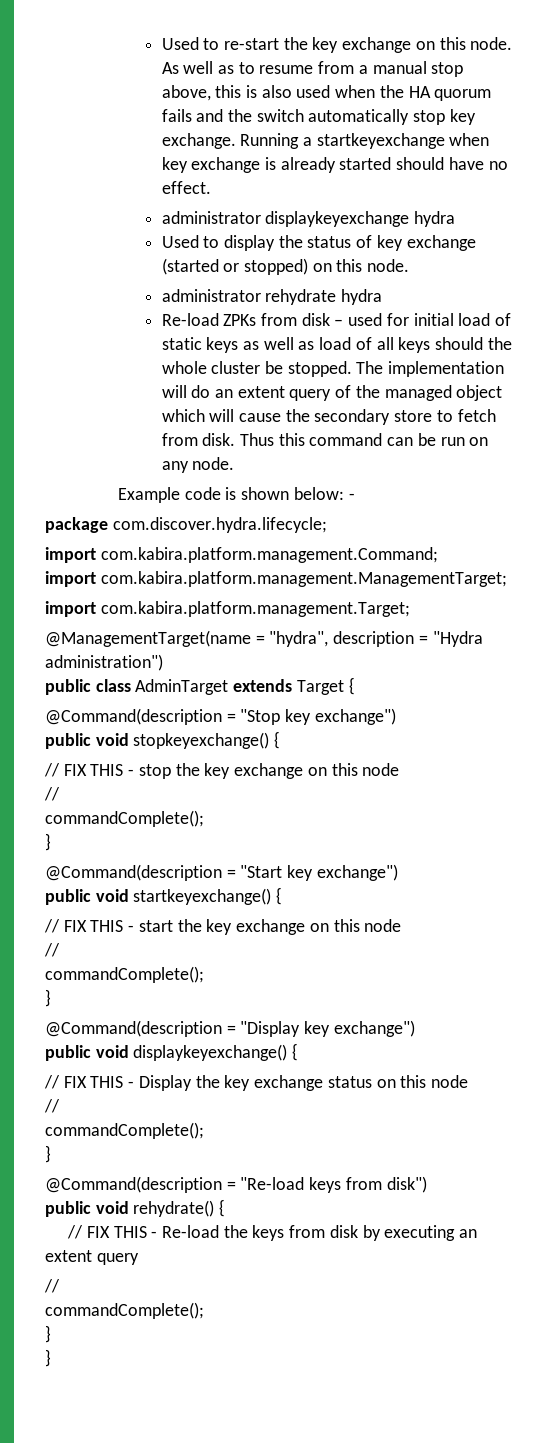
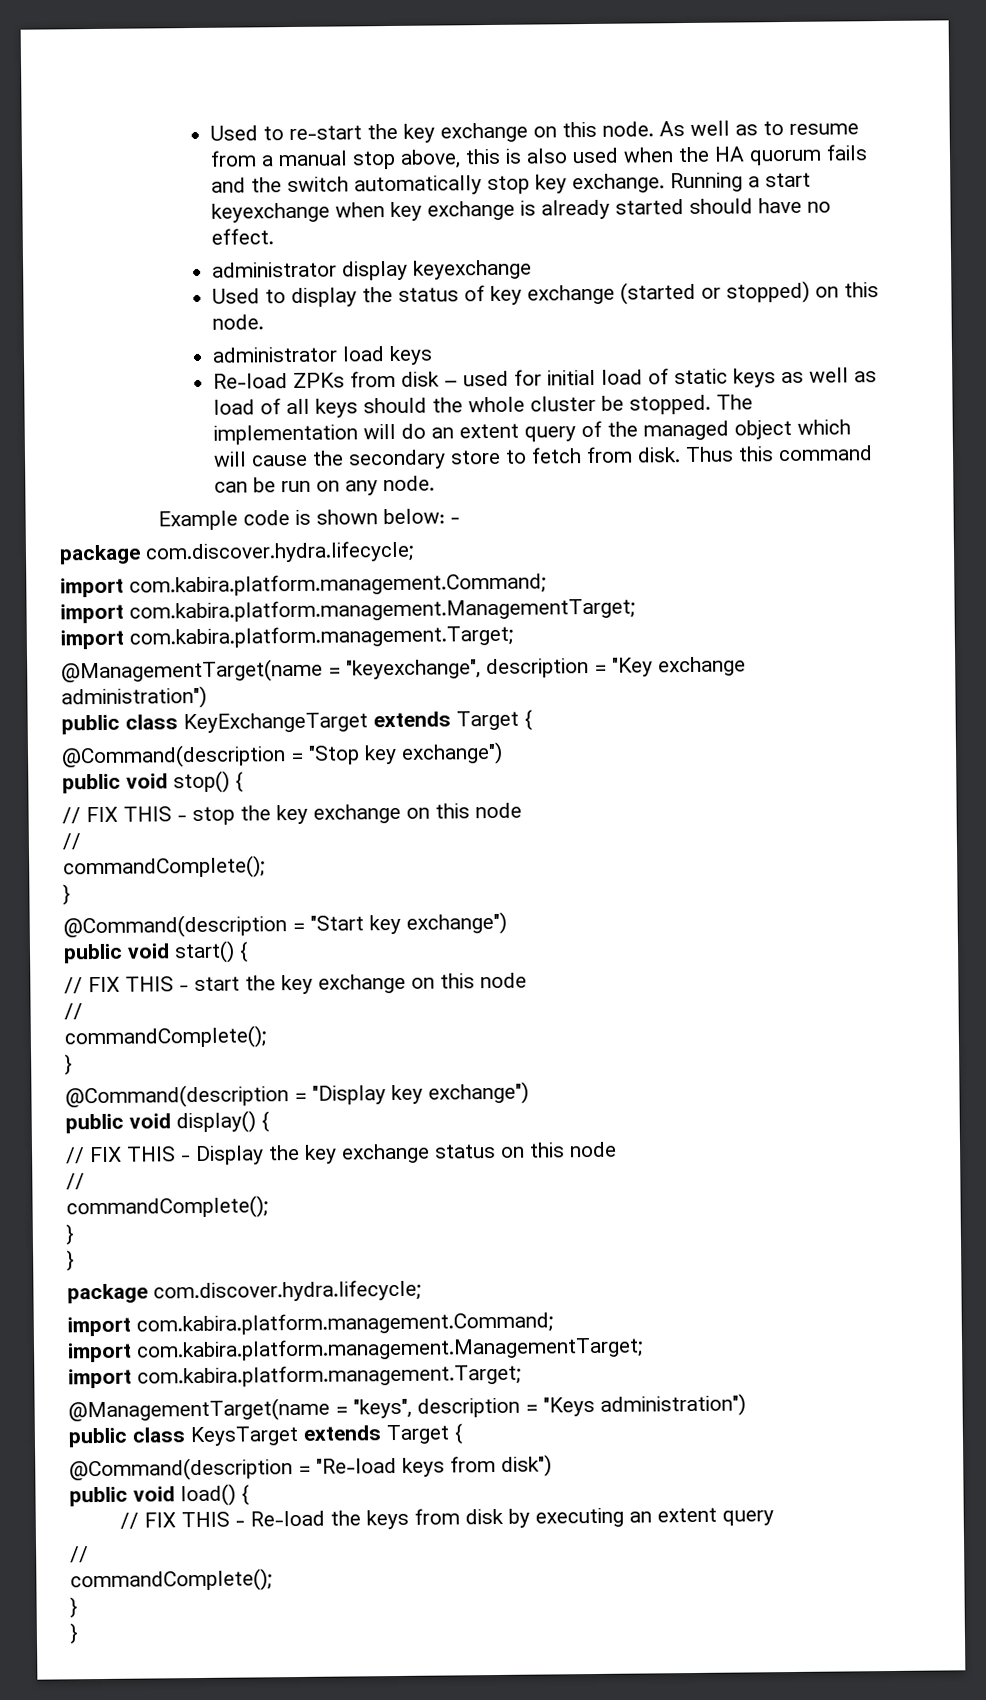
[316,133,445,149] startkeyexchange -> [764,172,811,188] [210,202,330,223] start keyexchange
[265,211,455,227] displaykeyexchange hydra -> [341,259,532,281] display keyexchange
[265,289,382,305] rehydrate hydra -> [341,345,433,366] load keys
[269,631,483,647] [45,654,163,671] [45,679,229,695] "hydra", description = "Hydra administration") // public class AdminTarget -> [346,656,746,680] [61,685,207,710] [61,712,368,735] "keyexchange", description = "Key exchange administration") // public class KeyExchangeTarget
[133,732,270,749] stopkeyexchange() -> [173,770,230,794] stop()
[133,888,272,905] startkeyexchange() -> [174,940,235,964] start()
[133,1044,288,1061] displaykeyexchange() -> [176,1110,256,1134] display()
(51, 1154) none -> [66,1250,75,1272] [67,1279,421,1304] [67,1311,553,1337] [67,1336,643,1363] [68,1363,521,1389] [68,1393,746,1423] [68,1423,464,1448] // } // package com.discover.hydra.lifecycle; // import com.kabira.platform.management.Command; // import com.kabira.platform.management.ManagementTarget; // import com.kabira.platform.management.Target; // @ManagementTarget(name = "keys", description = "Keys administration") // public class KeysTarget extends Target {
[133,1200,215,1217] rehydrate() -> [180,1483,236,1507] load()

